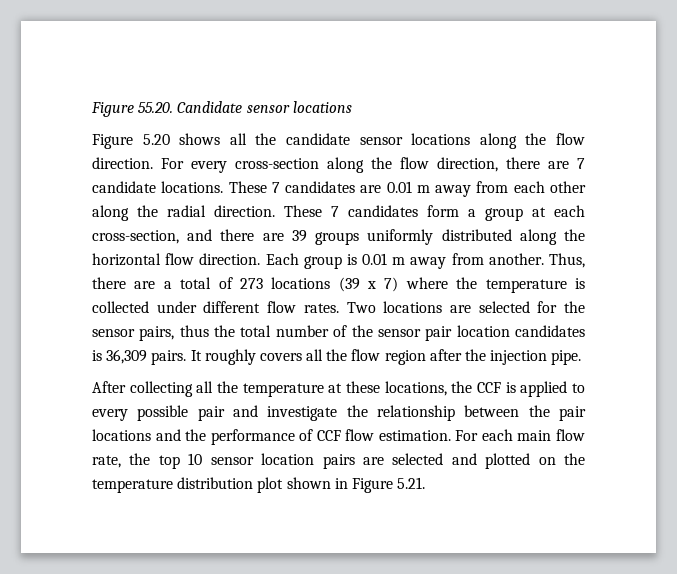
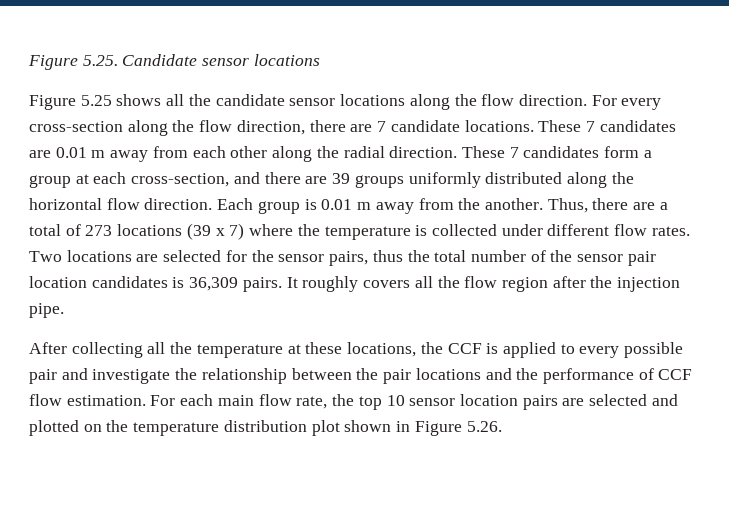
[91,102,174,117] Figure 55.20. -> [28,55,118,70] Figure 5.25.
[142,134,170,145] 5.20 -> [80,95,112,106] 5.25
(484, 259) none -> [458,198,481,210] the
[397,477,426,489] 5.21. -> [466,421,502,432] 5.26.

